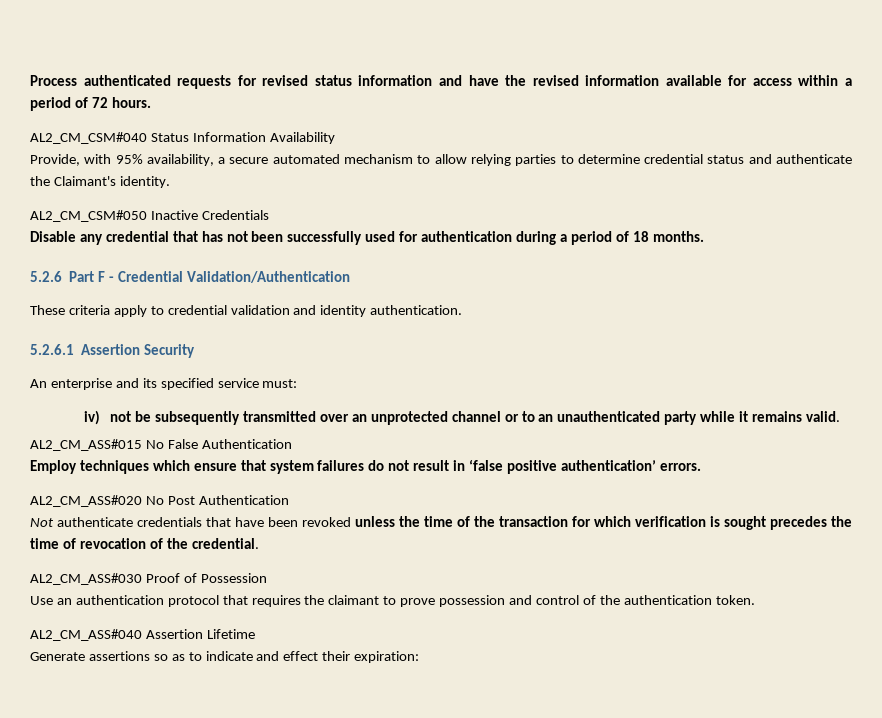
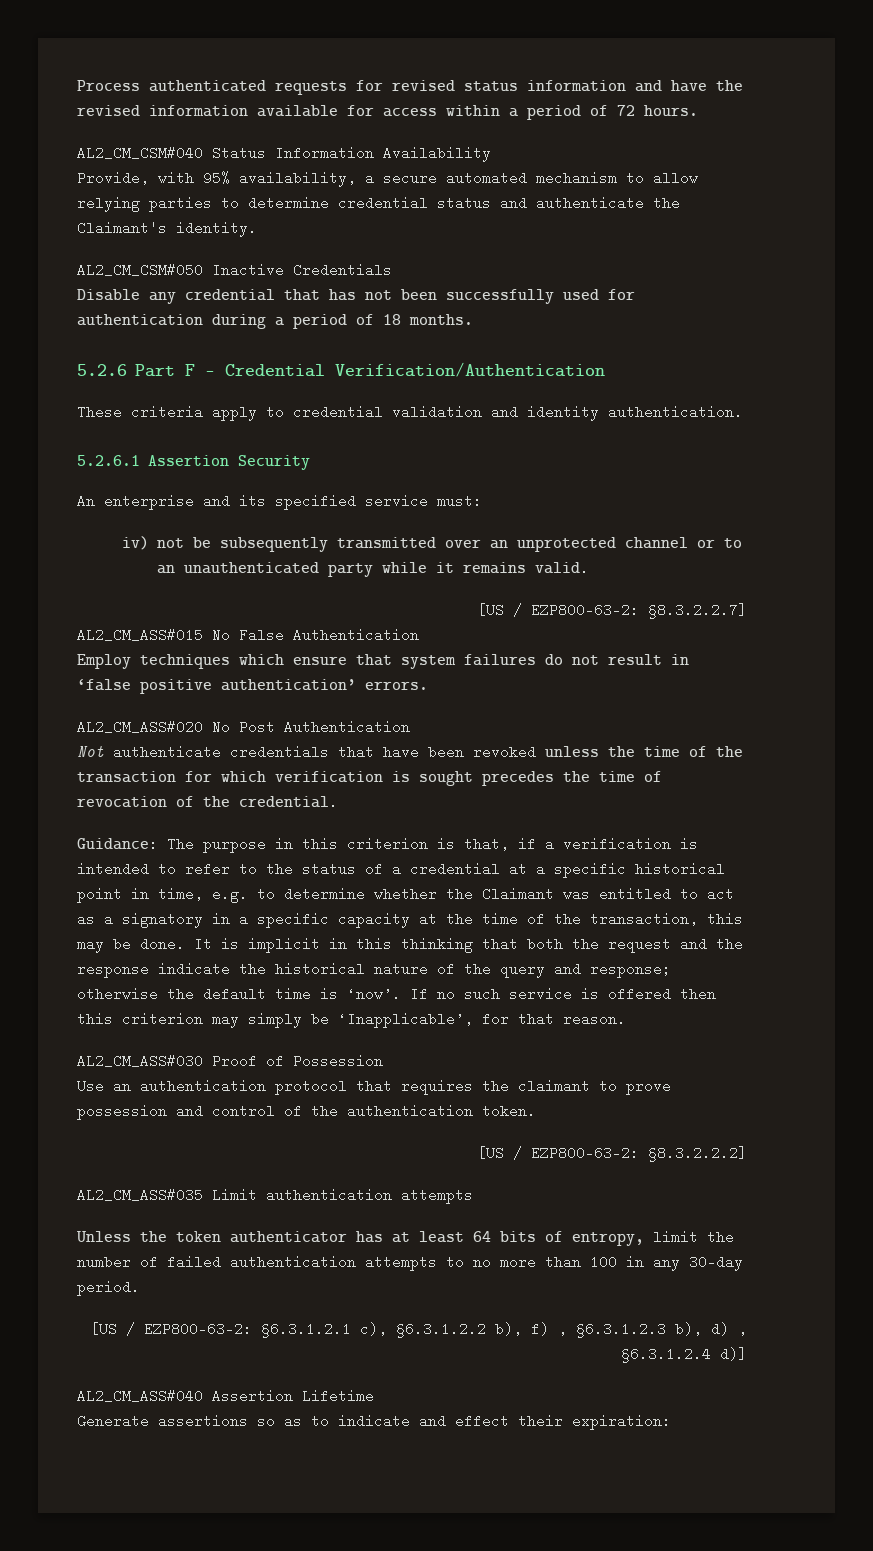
[187,271,351,283] Validation/Authentication -> [335,362,606,377] Verification/Authentication
(840, 416) none -> [477,603,747,619] // [US / EZP800-63-2: §8.3.2.2.7]
(259, 543) none -> [77,837,698,853] [77,862,725,878] [77,887,734,903] [77,912,743,928] [77,937,743,953] [77,962,671,978] [77,987,716,1001] [77,1012,626,1028] // Guidance: The purpose in this criterion is that, if a verification is intended to refer to the status of a credential at a specific historical point in time, e.g. to determine whether the Claimant was entitled to act as a signatory in a specific capacity at the time of the transaction, this may be done. It is implicit in this thinking that both the request and the response indicate the historical nature of the query and response; otherwise the default time is ‘now’. If no such service is offered then this criterion may simply be ‘Inapplicable’, for that reason.
(755, 600) none -> [477,1146,747,1162] [77,1188,473,1204] [76,1230,734,1246] [77,1255,743,1271] [77,1280,140,1296] [90,1322,747,1338] [621,1347,747,1363] // [US / EZP800-63-2: §8.3.2.2.2] // AL2_CM_ASS#035 Limit authentication attempts // Unless the token authenticator has at least 64 bits of entropy, limit the number of failed authentication attempts to no more than 100 in any 30-day period. // [US / EZP800-63-2: §6.3.1.2.1 c), §6.3.1.2.2 b), f) , §6.3.1.2.3 b), d) , §6.3.1.2.4 d)]

